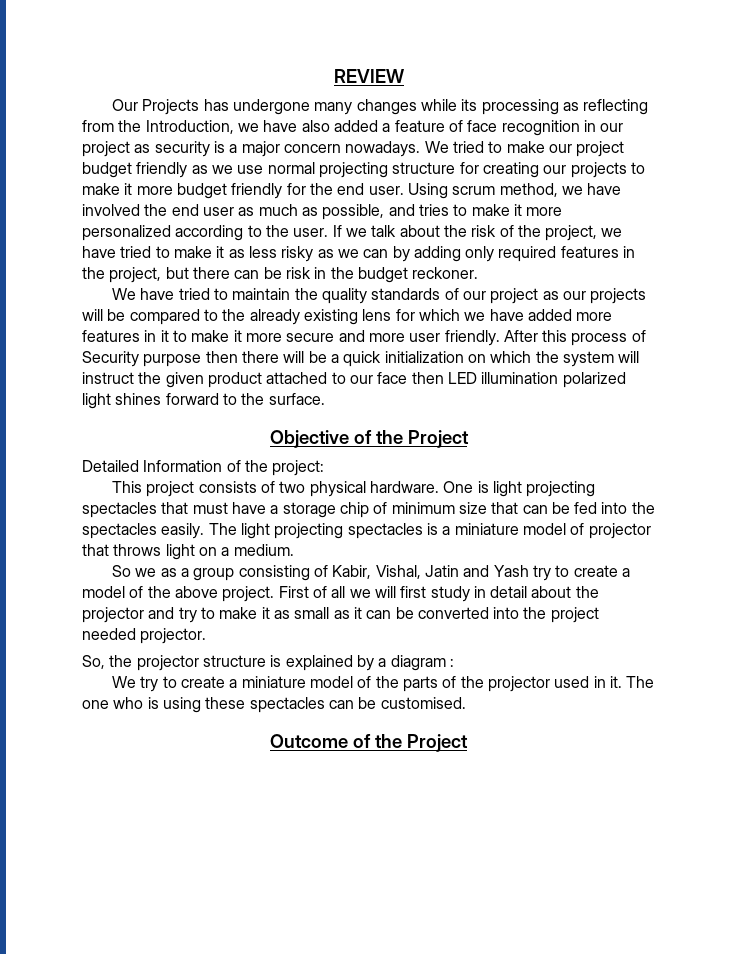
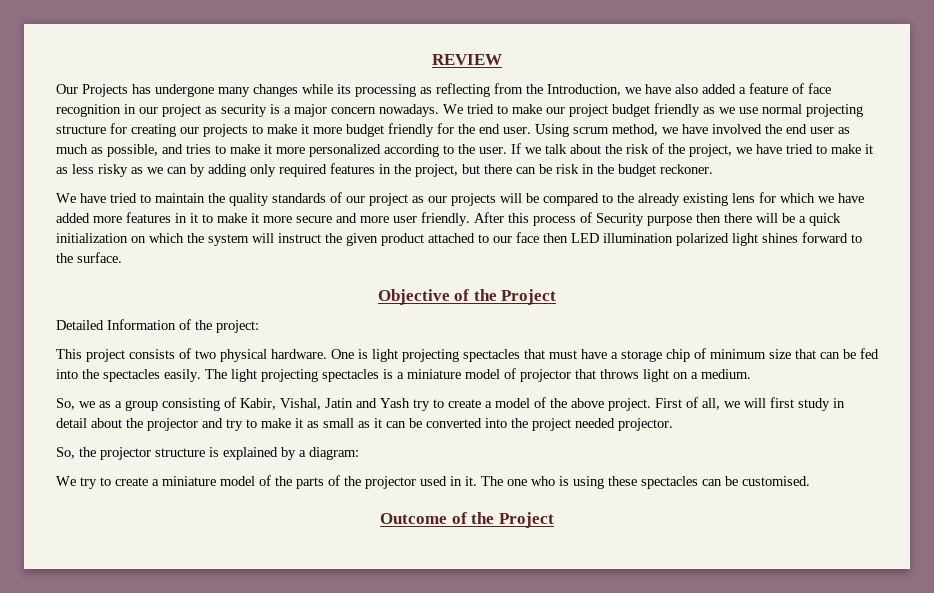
[112,565,132,577] So -> [56,398,75,410] So,
[331,586,346,598] all -> [702,398,720,410] all,
[390,655,454,671] diagram : -> [309,447,359,460] diagram:

